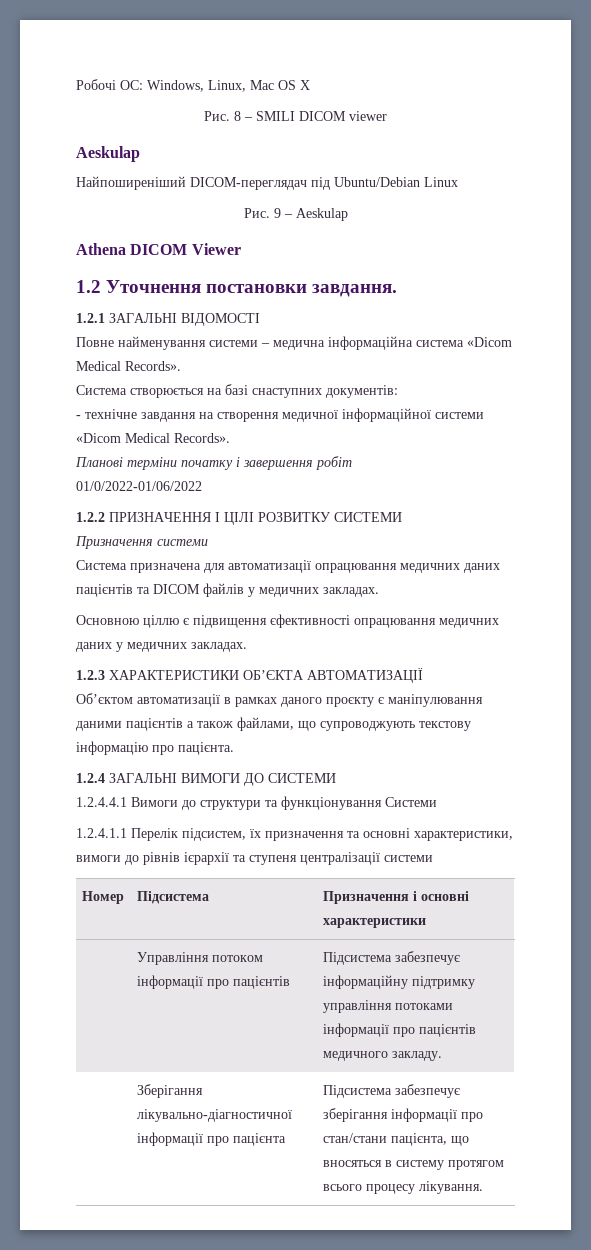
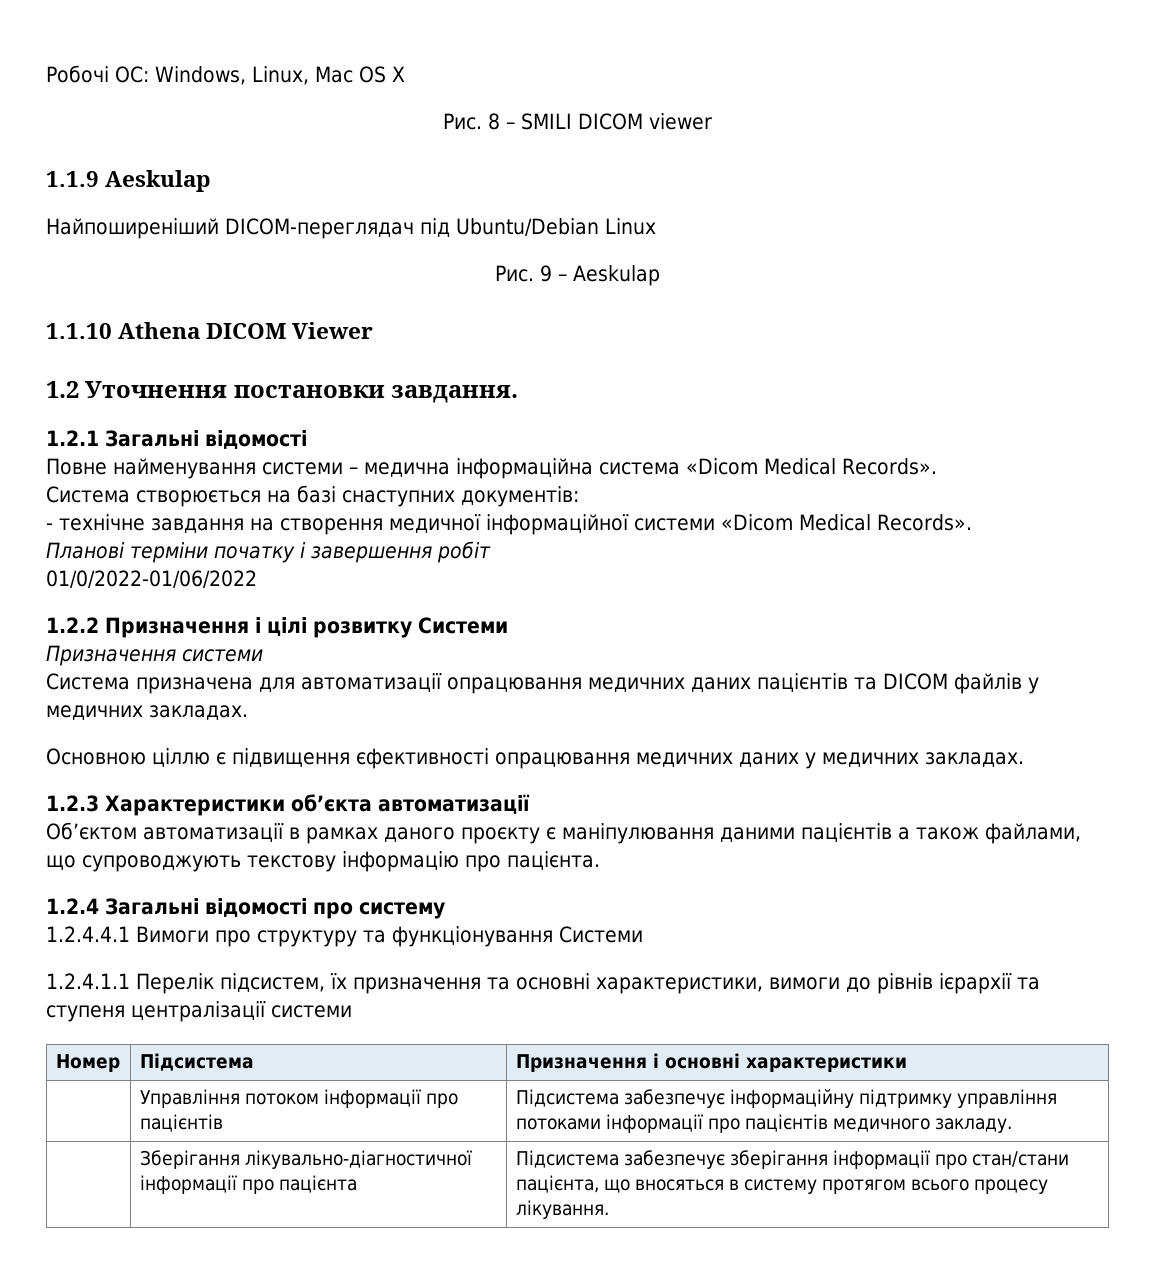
(387, 116) none -> [46,171,99,187] 1.1.9
(348, 214) none -> [46,323,112,339] 1.1.10
[109,313,260,326] ЗАГАЛЬНІ ВІДОМОСТІ -> [105,430,307,449] Загальні відомості
[109,512,402,525] ПРИЗНАЧЕННЯ І ЦІЛІ РОЗВИТКУ СИСТЕМИ -> [105,617,508,638] Призначення і цілі розвитку Системи
[109,668,423,683] ХАРАКТЕРИСТИКИ ОБ’ЄКТА АВТОМАТИЗАЦІЇ -> [105,794,530,816] Характеристики об’єкта автоматизації
[109,773,336,786] ЗАГАЛЬНІ ВИМОГИ ДО СИСТЕМИ -> [105,898,445,919] Загальні відомості про систему
[182,800,261,810] до структури -> [215,930,357,947] про структуру

